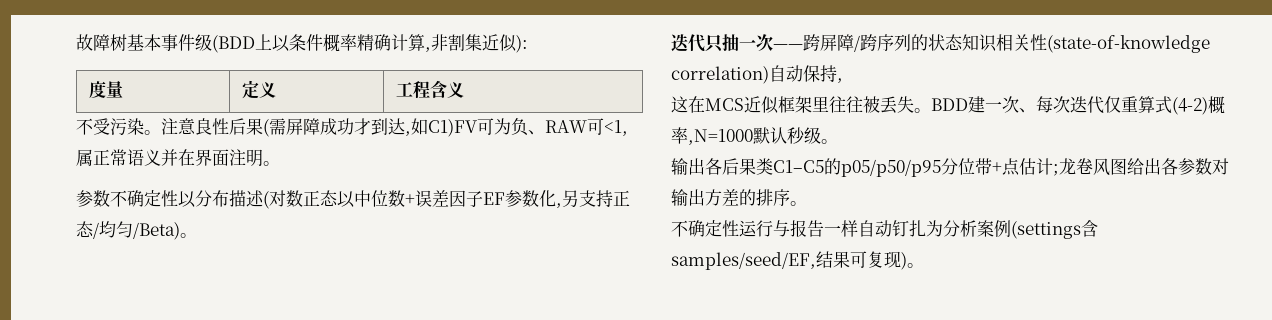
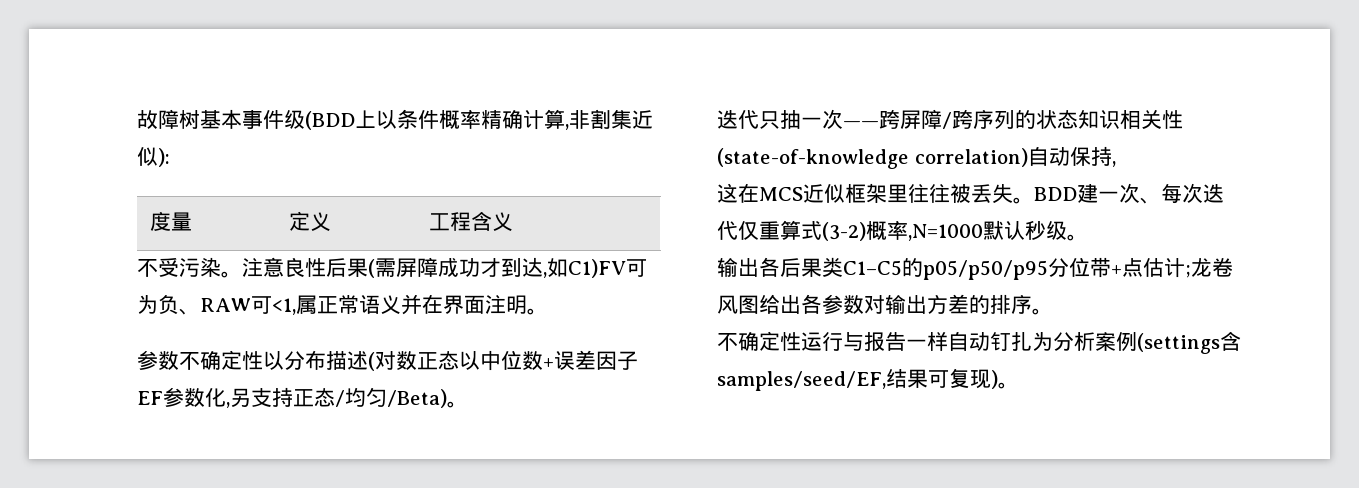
[1172,97,1208,115] (4-2) -> [822,222,866,241] (3-2)

